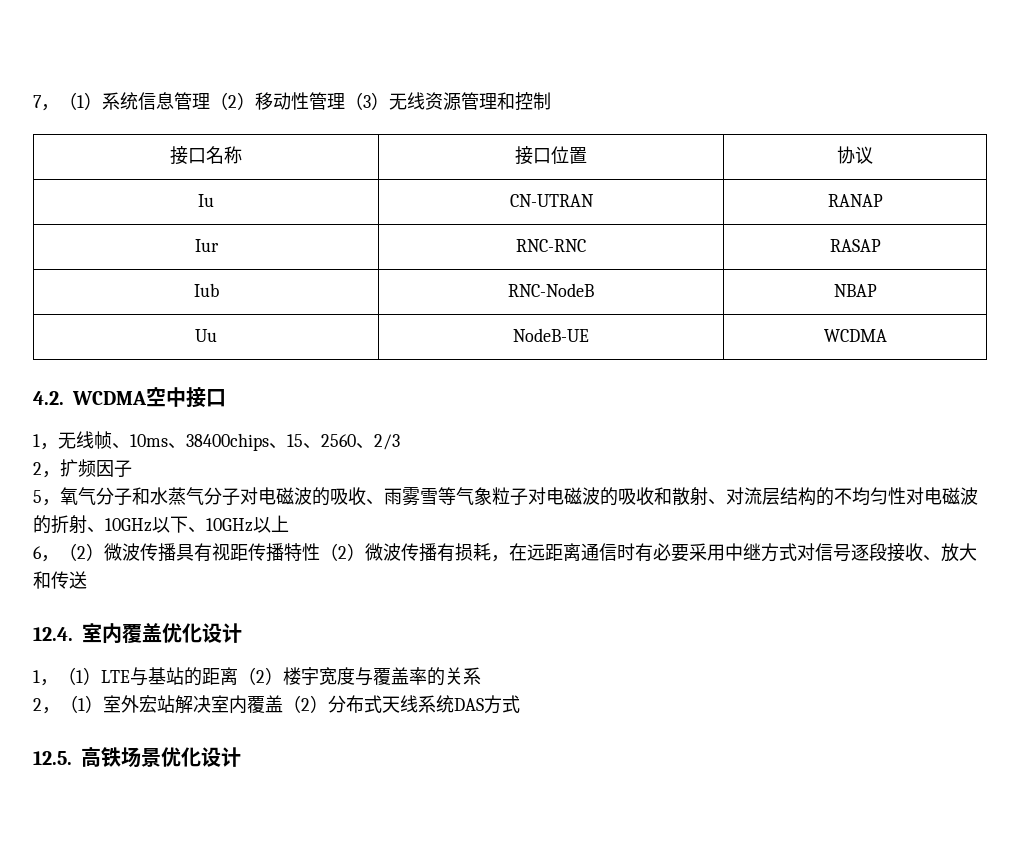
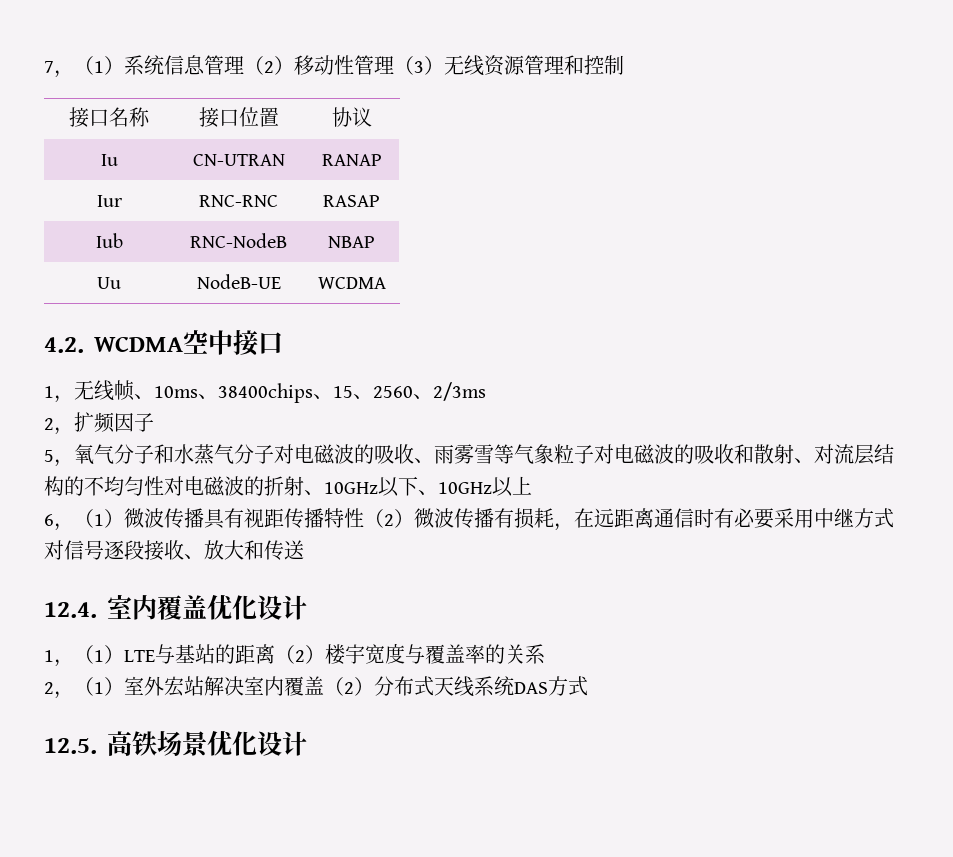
[374,434,400,450] 2/3 -> [433,382,486,401] 2/3ms
[77,546,86,559] 2 -> [94,514,104,526] 1

